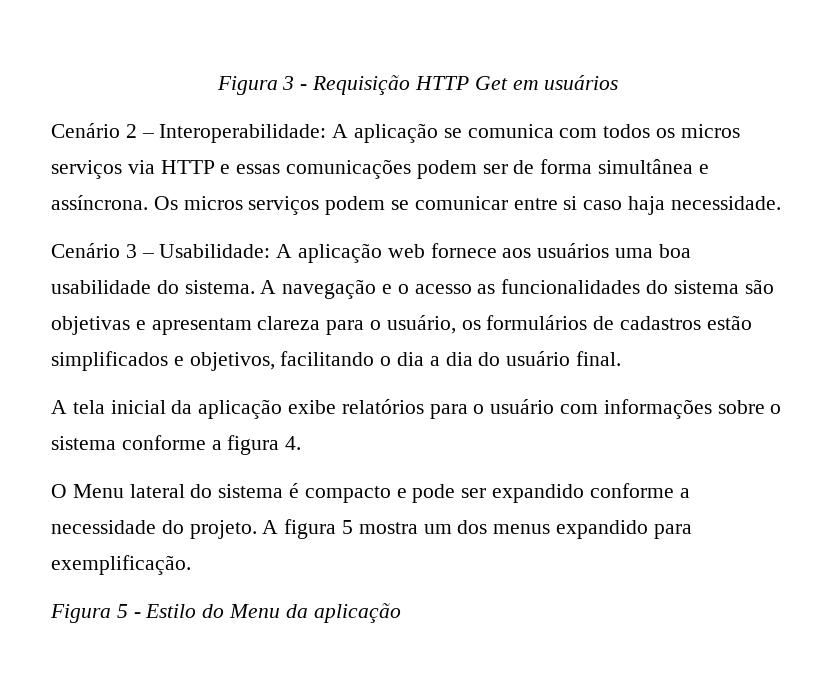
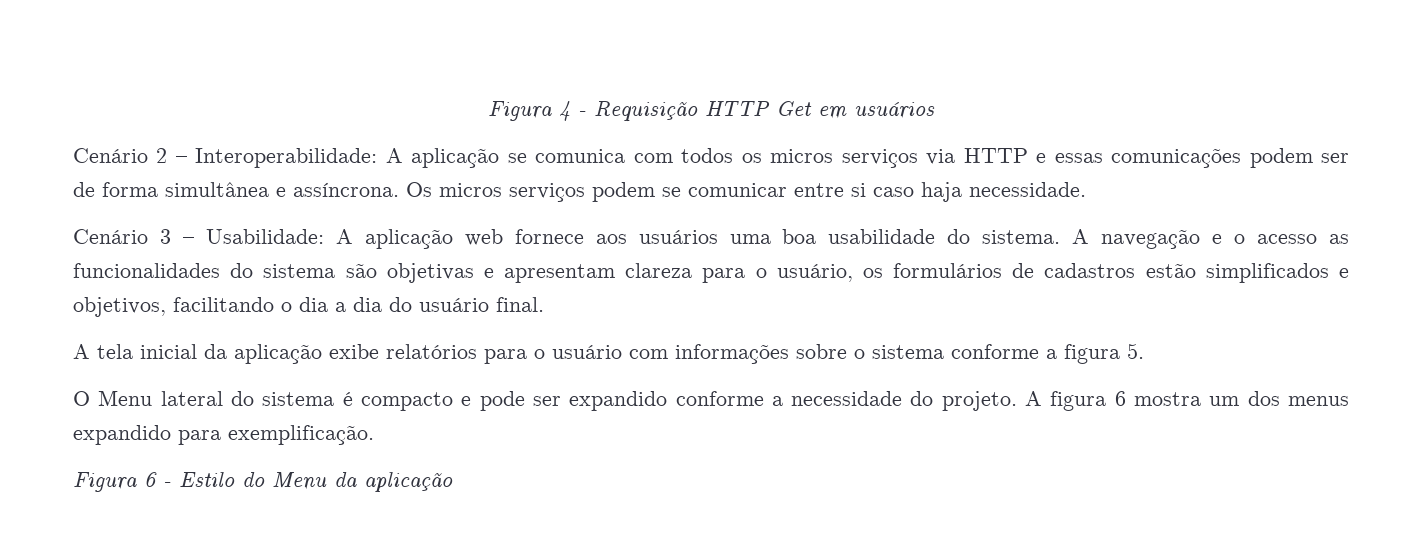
[216,76,295,95] Figura 3 -> [488,101,570,121] Figura 4
[285,436,302,450] 4. -> [1127,343,1144,359] 5.
[342,520,354,534] 5 -> [1114,391,1126,406] 6
[116,604,128,618] 5 -> [144,472,157,487] 6

